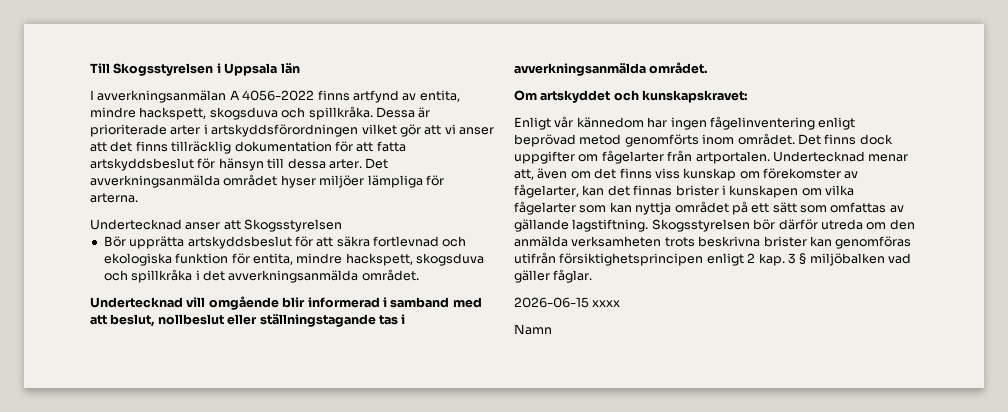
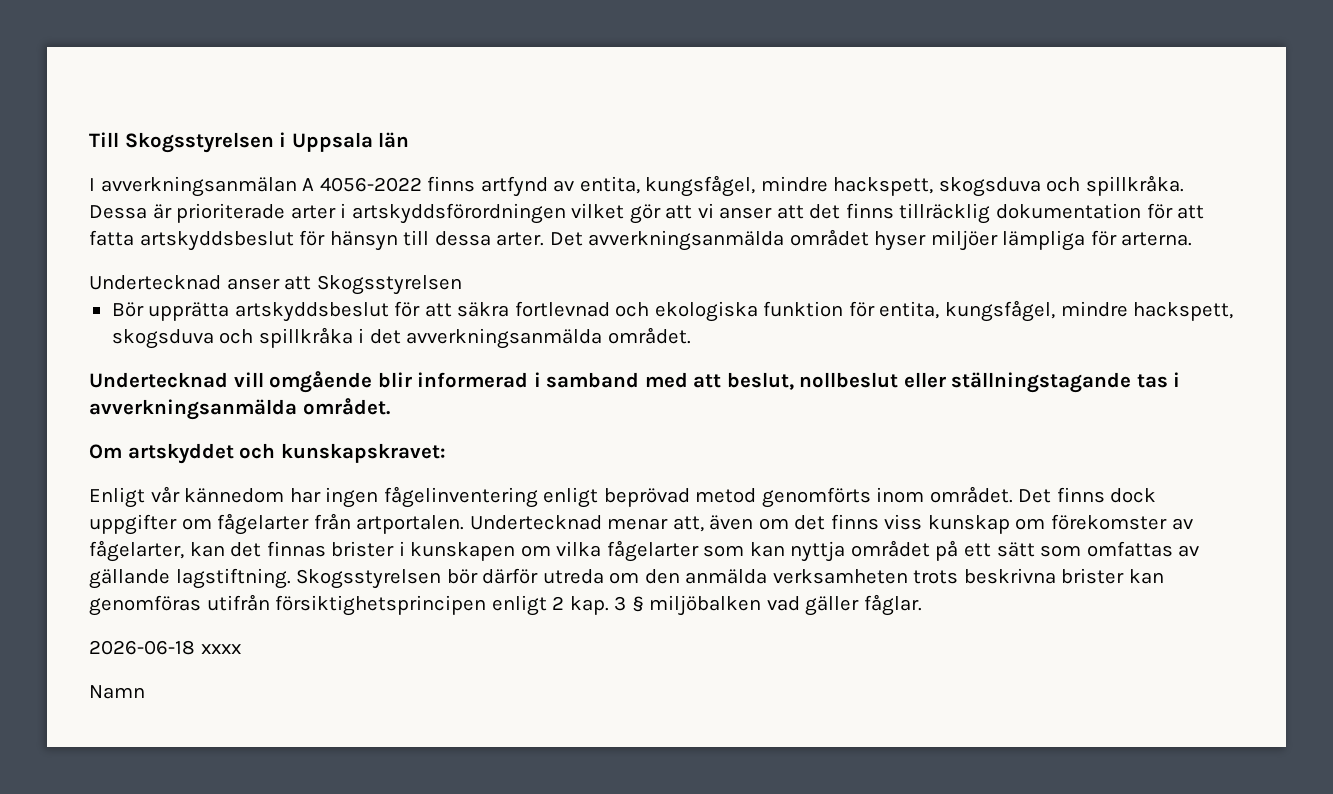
(460, 96) none -> [645,175,756,197] kungsfågel,
(293, 259) none -> [944,300,1055,322] kungsfågel,
[514,297,589,308] 2026-06-15 -> [89,640,195,655] 2026-06-18

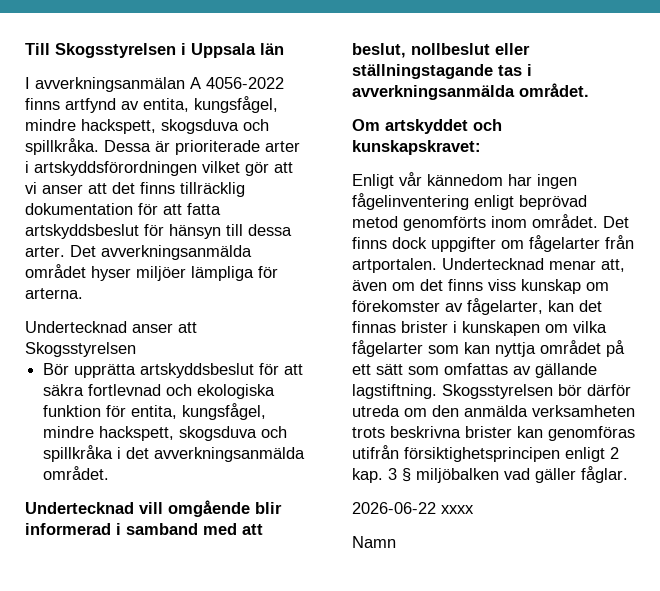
[89,640,195,655] 2026-06-18 -> [352,502,436,514] 2026-06-22

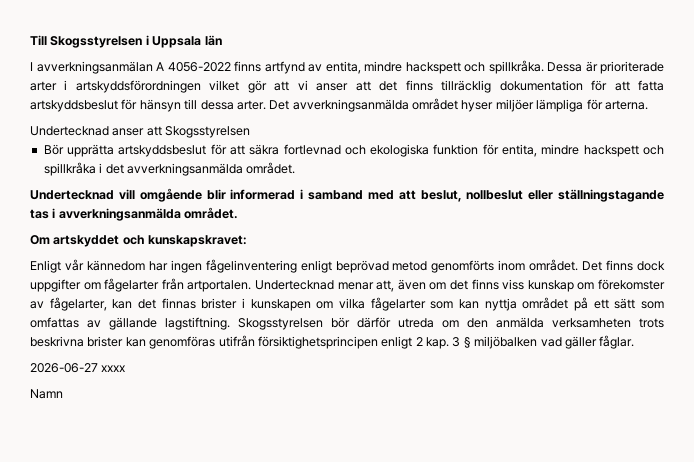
[194,96,278,113] [25,119,239,134] kungsfågel, mindre hackspett, skogsduva -> [364,61,461,74] mindre hackspett
[182,403,267,420] [43,426,258,441] kungsfågel, mindre hackspett, skogsduva -> [541,144,639,157] mindre hackspett
[352,502,436,514] 2026-06-22 -> [30,363,98,373] 2026-06-27

